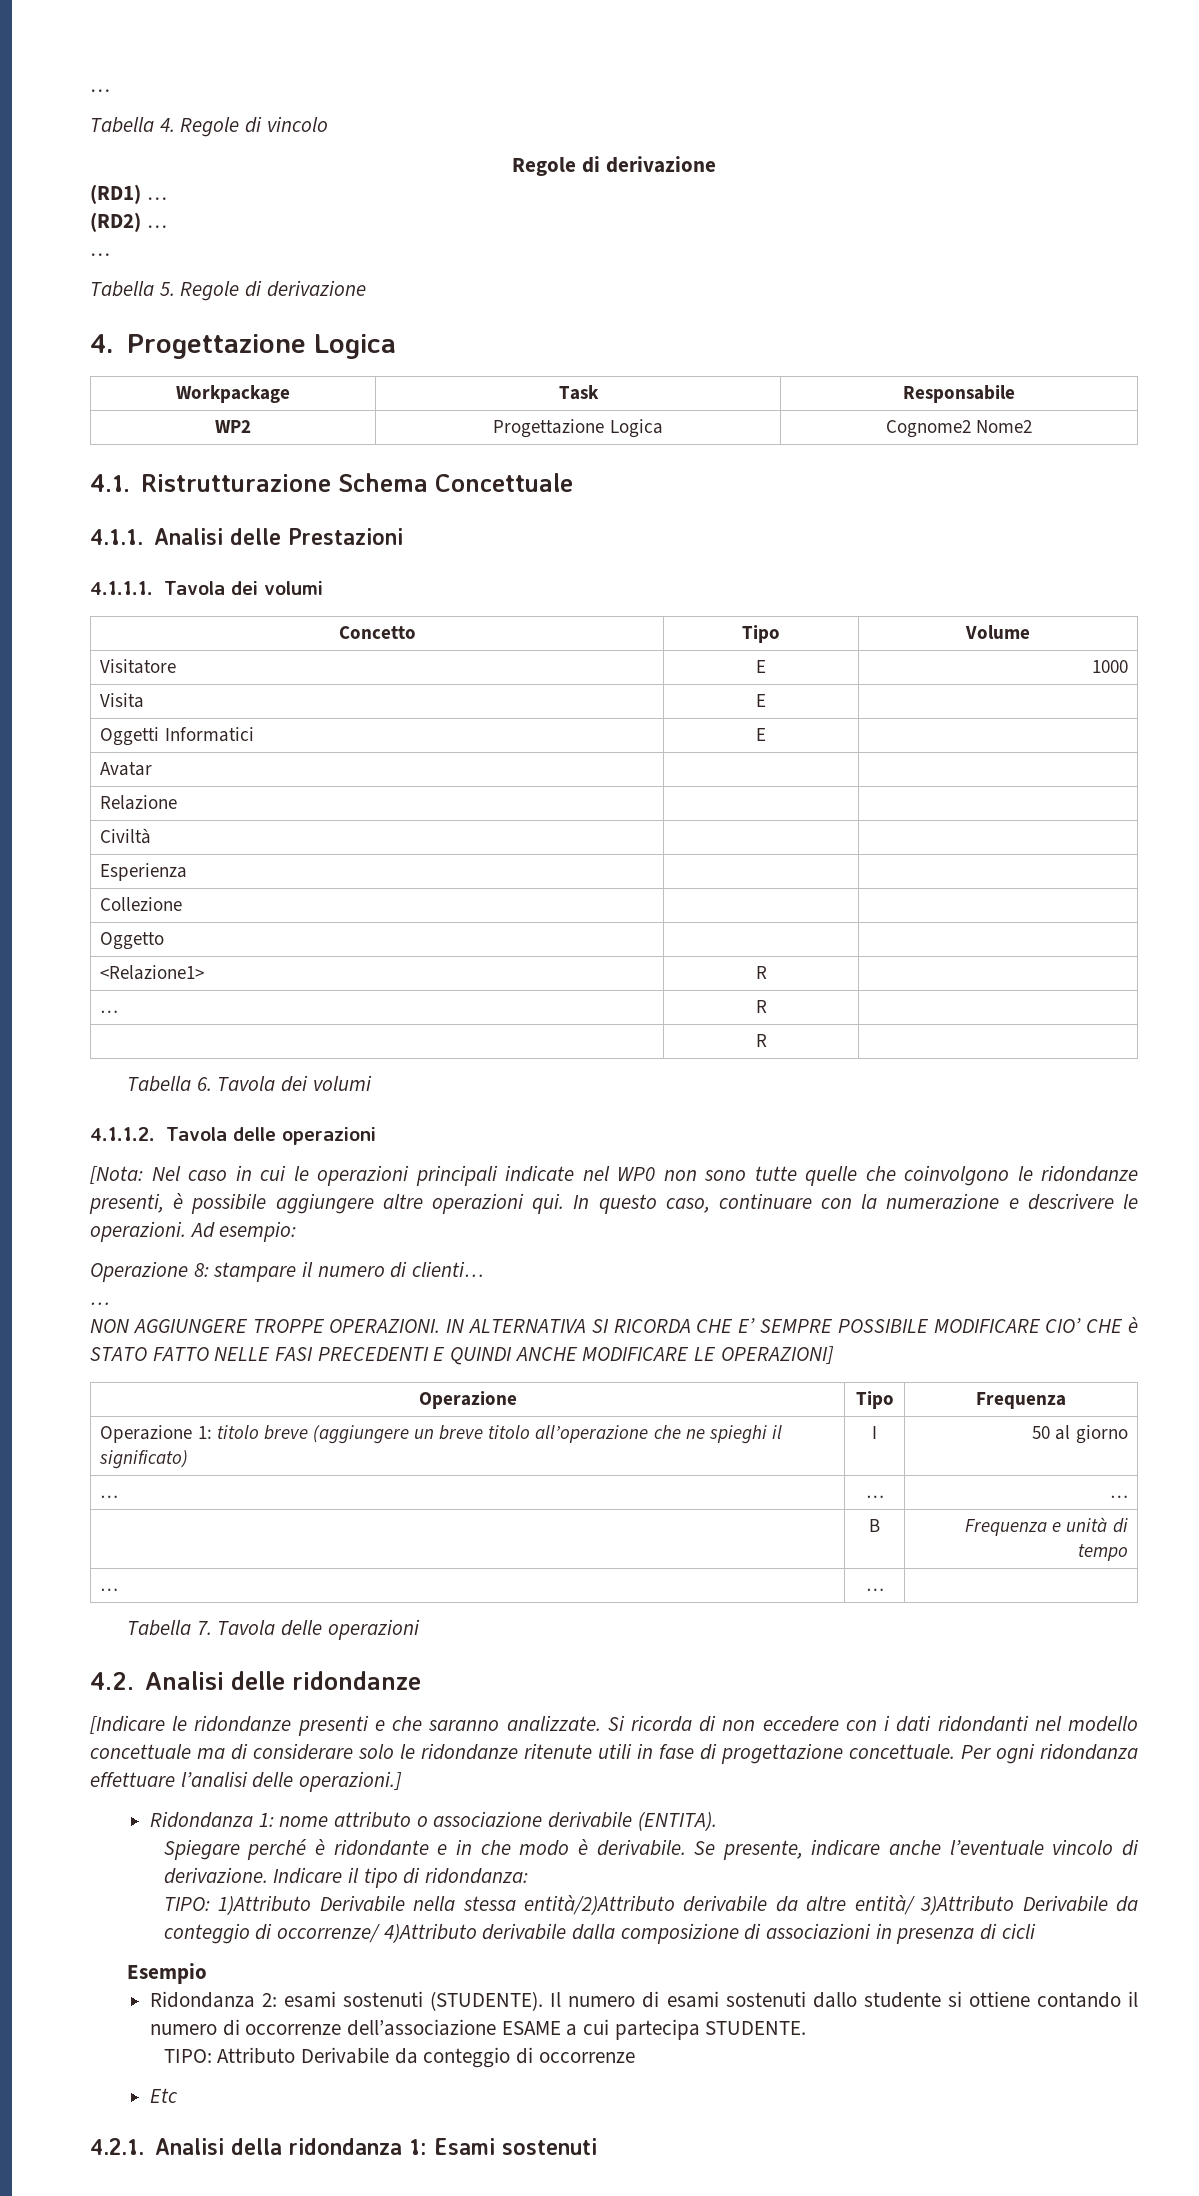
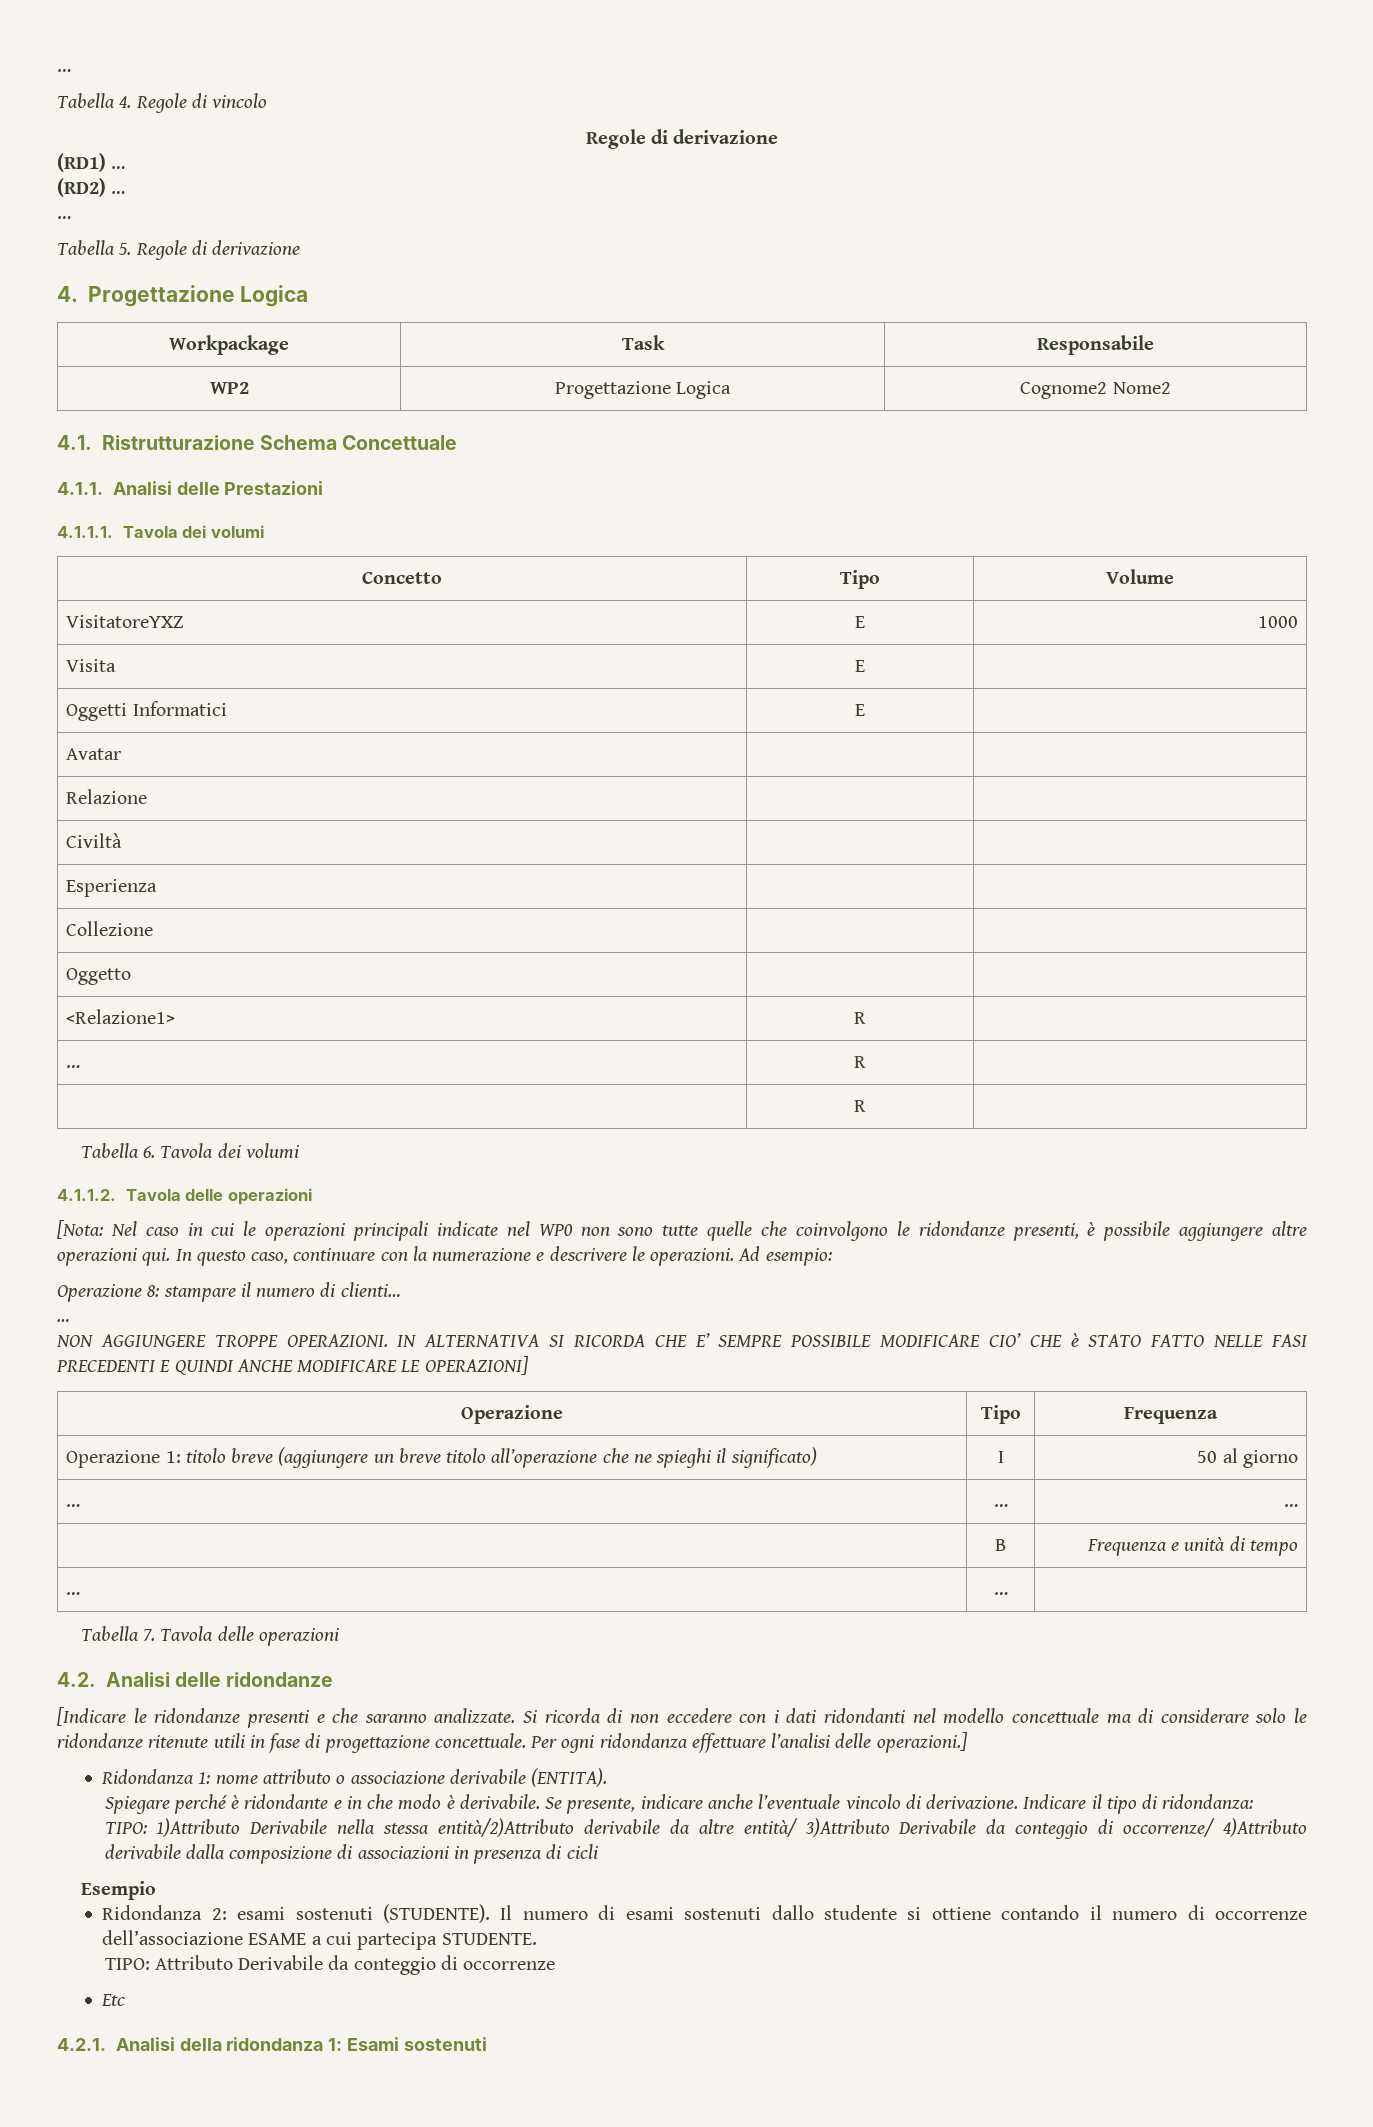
[100,659,177,674] Visitatore -> [66,615,185,628] VisitatoreYXZ

